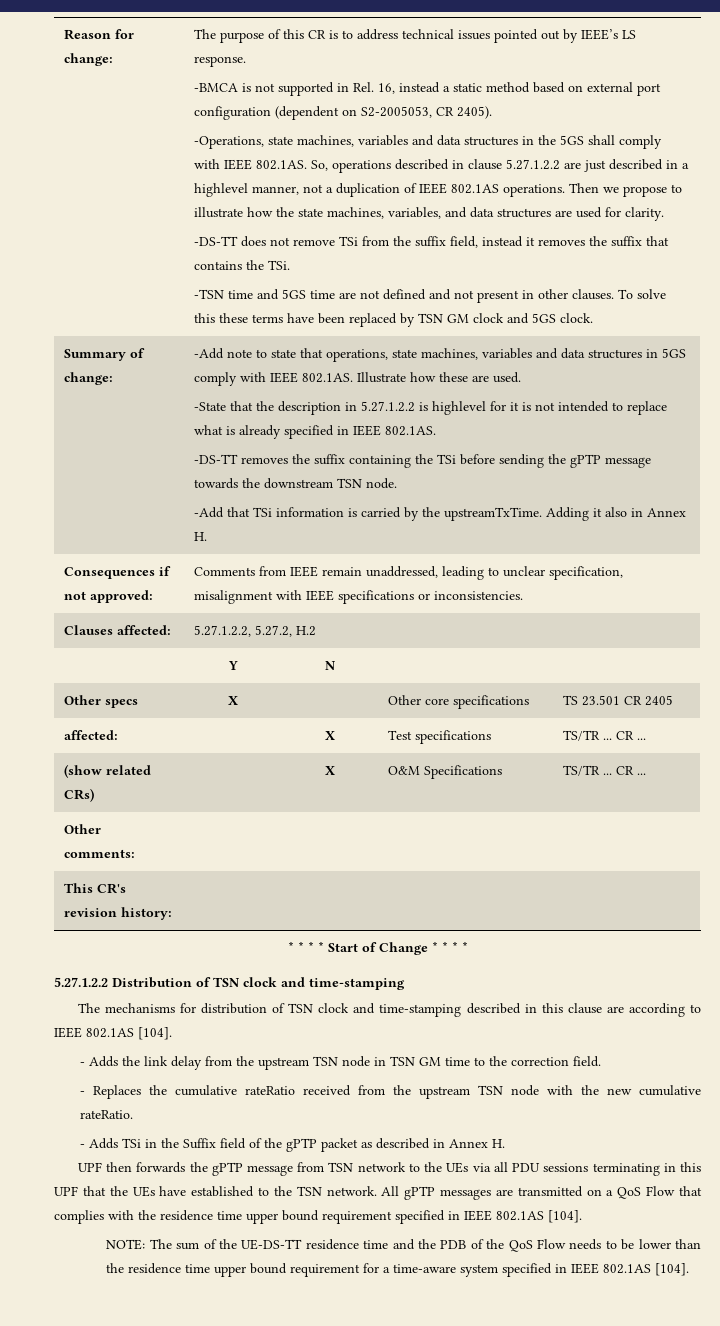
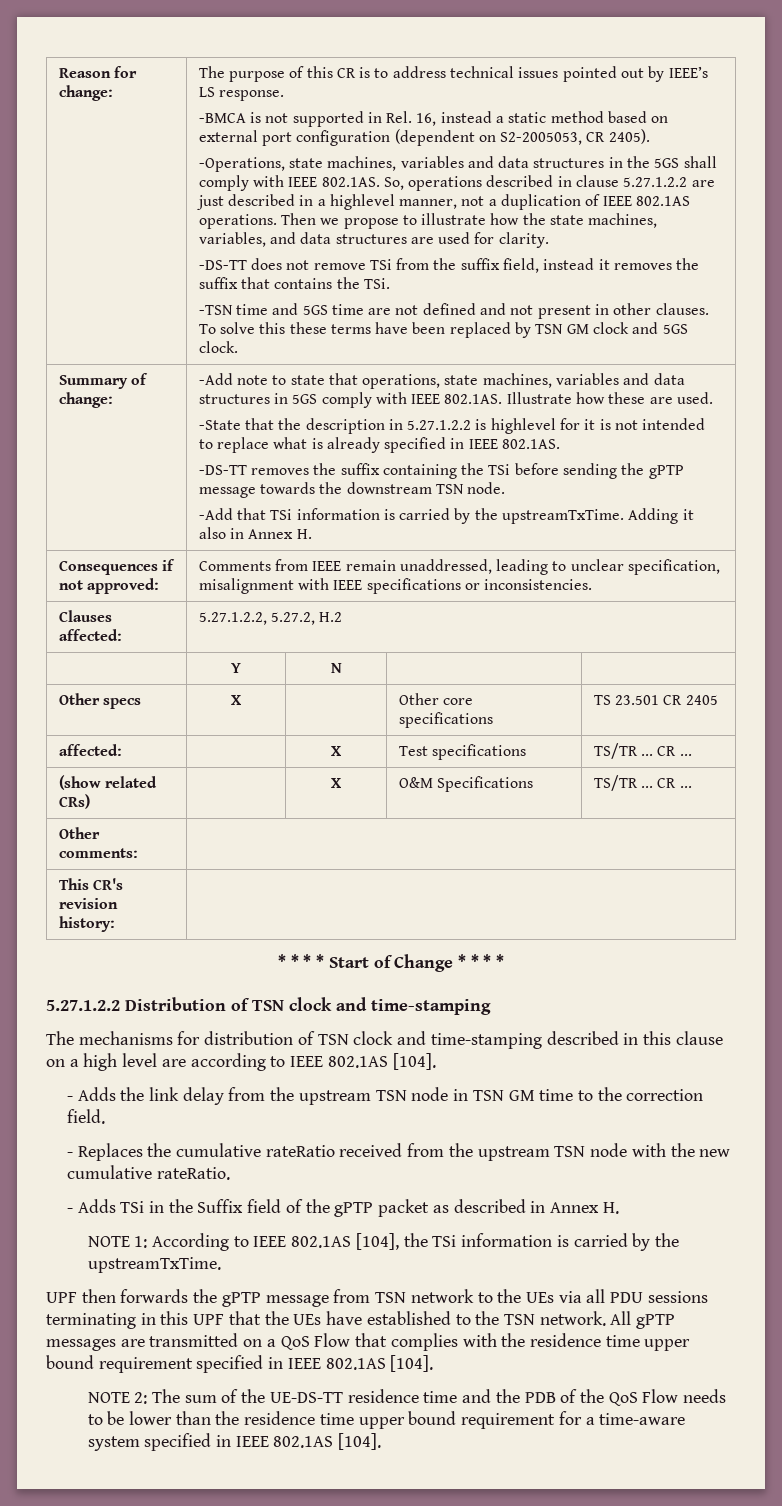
(602, 1008) none -> [46,1053,158,1071] on a high level
(506, 1143) none -> [87,1233,680,1251] [87,1257,221,1273] // NOTE 1: According to IEEE 802.1AS [104], the TSi information is carried by the upstreamTxTime.
[106,1239,146,1250] NOTE: -> [87,1392,148,1404] NOTE 2:

